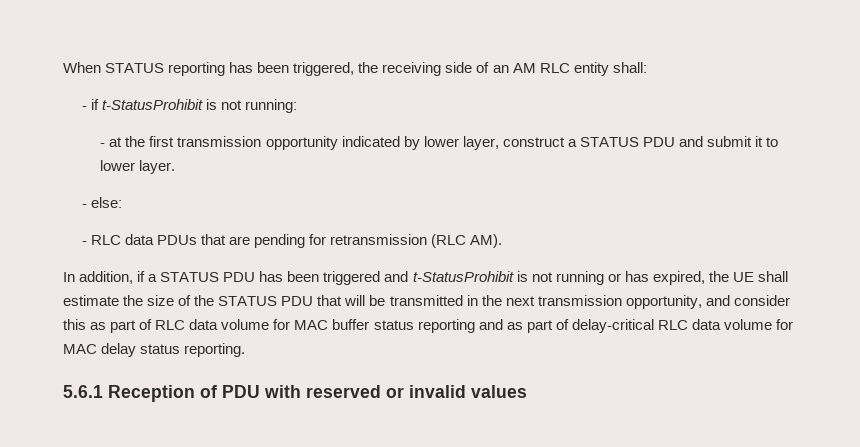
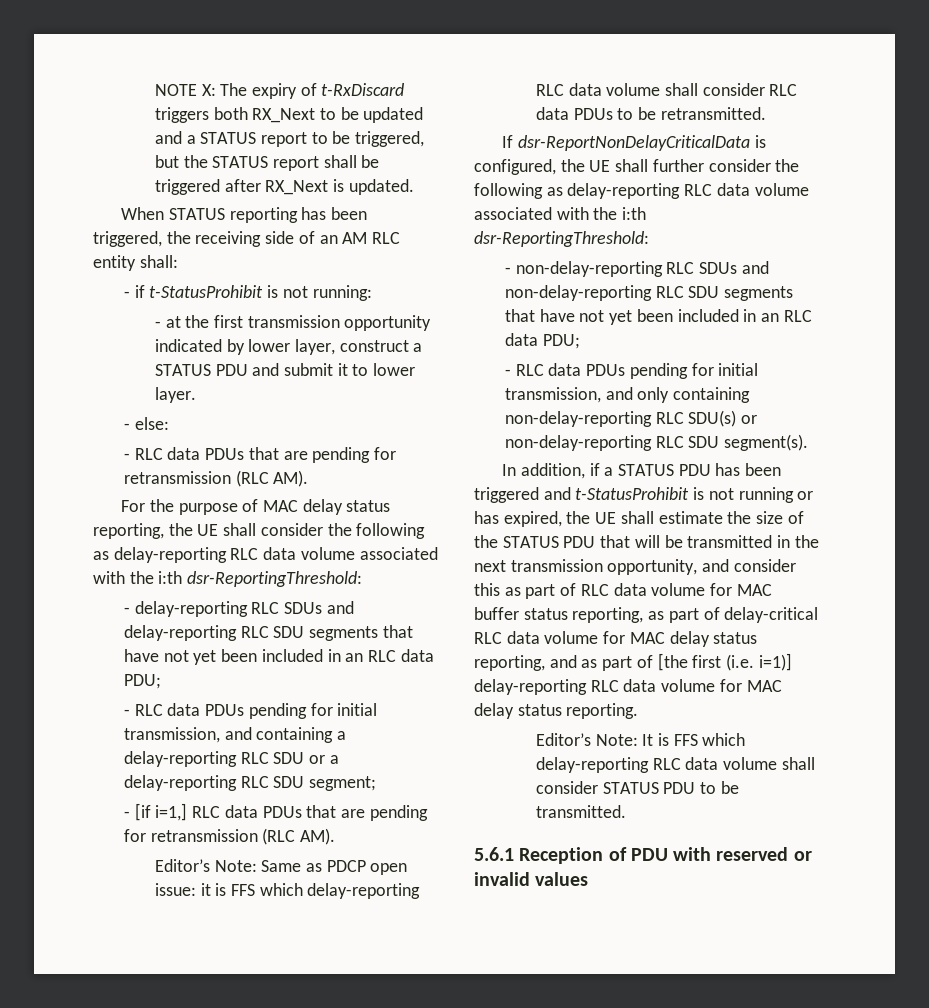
(63, 67) none -> [154,83,405,99] [154,107,424,123] [154,131,425,147] [154,155,380,171] [154,179,414,195] NOTE X: The expiry of t-RxDiscard triggers both RX_Next to be updated and a STATUS report to be triggered, but the STATUS report shall be triggered after RX_Next is updated. //
(503, 241) none -> [121,499,391,515] [93,523,426,539] [93,547,438,563] [93,571,363,587] [123,601,354,617] [123,625,413,641] [123,649,434,665] [123,674,161,689] [123,703,378,719] [123,727,347,743] [123,751,339,767] [123,775,377,791] [123,803,428,821] [123,828,336,845] [154,859,408,875] [154,883,421,899] [535,83,798,96] [535,107,766,120] [502,135,766,151] [474,159,800,175] [474,183,809,199] [474,207,647,220] [474,231,649,247] [504,261,769,277] [504,285,794,301] [504,309,812,325] [504,333,580,349] [504,363,759,379] [504,387,751,403] [504,410,758,427] [504,434,809,451] // For the purpose of MAC delay status reporting, the UE shall consider the following as delay-reporting RLC data volume associated with the i:th dsr-ReportingThreshold: // - delay-reporting RLC SDUs and delay-reporting RLC SDU segments that have not yet been included in an RLC data PDU; // - RLC data PDUs pending for initial transmission, and containing a delay-reporting RLC SDU or a delay-reporting RLC SDU segment; // - [if i=1,] RLC data PDUs that are pending for retransmission (RLC AM). // Editor’s Note: Same as PDCP open issue: it is FFS which delay-reporting RLC data volume shall consider RLC data PDUs to be retransmitted. // If dsr-ReportNonDelayCriticalData is configured, the UE shall further consider the following as delay-reporting RLC data volume associated with the i:th dsr-ReportingThreshold: // - non-delay-reporting RLC SDUs and non-delay-reporting RLC SDU segments that have not yet been included in an RLC data PDU; // - RLC data PDUs pending for initial transmission, and only containing non-delay-reporting RLC SDU(s) or non-delay-reporting RLC SDU segment(s).
[417,319,503,333] reporting and -> [572,607,644,623] reporting,
[184,343,246,357] reporting. -> [474,653,792,671] [474,679,782,695] [474,703,639,719] [535,733,746,746] [535,757,815,773] [535,781,739,794] [535,805,626,818] reporting, and as part of [the first (i.e. i=1)] delay-reporting RLC data volume for MAC delay status reporting. // Editor’s Note: It is FFS which delay-reporting RLC data volume shall consider STATUS PDU to be transmitted.

